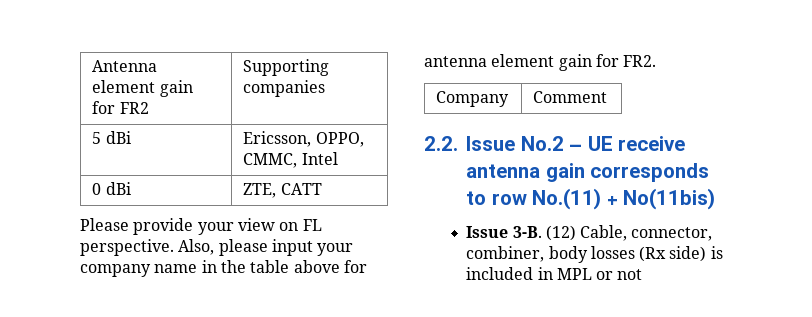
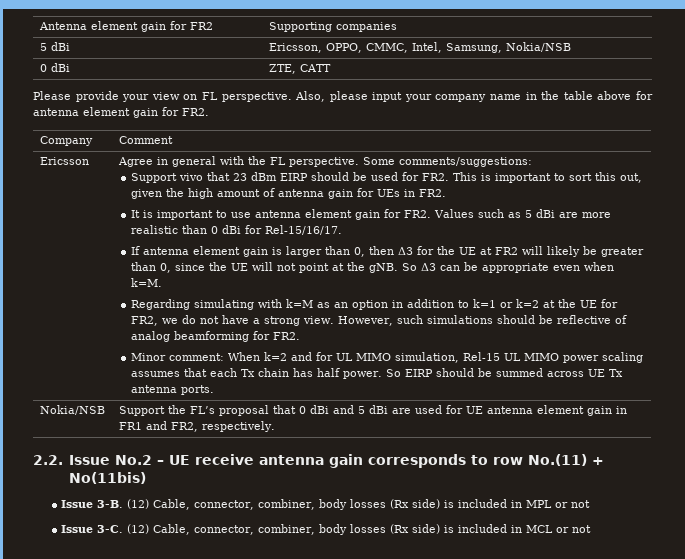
[301,152,338,165] Intel -> [411,42,571,53] Intel, Samsung, Nokia/NSB
(608, 97) none -> [39,157,89,165] [117,156,532,167] [130,172,642,183] [130,188,446,199] [130,209,611,220] [130,225,342,235] [130,246,644,257] [130,262,614,273] [130,278,162,287] [130,299,618,310] [130,315,627,326] [130,331,300,342] [130,352,643,363] [130,368,623,379] [130,385,214,395] [39,405,105,415] [118,405,627,416] [118,421,275,432] // Ericsson | Agree in general with the FL perspective. Some comments/suggestions: // Support vivo that 23 dBm EIRP should be used for FR2. This is important to sort this out, given the high amount of antenna gain for UEs in FR2. // It is important to use antenna element gain for FR2. Values such as 5 dBi are more realistic than 0 dBi for Rel-15/16/17. // If antenna element gain is larger than 0, then Δ3 for the UE at FR2 will likely be greater than 0, since the UE will not point at the gNB. So Δ3 can be appropriate even when k=M. // Regarding simulating with k=M as an option in addition to k=1 or k=2 at the UE for FR2, we do not have a strong view. However, such simulations should be reflective of analog beamforming for FR2. // Minor comment: When k=2 and for UL MIMO simulation, Rel-15 UL MIMO power scaling assumes that each Tx chain has half power. So EIRP should be summed across UE Tx antenna ports. // Nokia/NSB | Support the FL’s proposal that 0 dBi and 5 dBi are used for UE antenna element gain in FR1 and FR2, respectively.
(643, 274) none -> [61,524,592,535] // Issue 3-C. (12) Cable, connector, combiner, body losses (Rx side) is included in MCL or not

